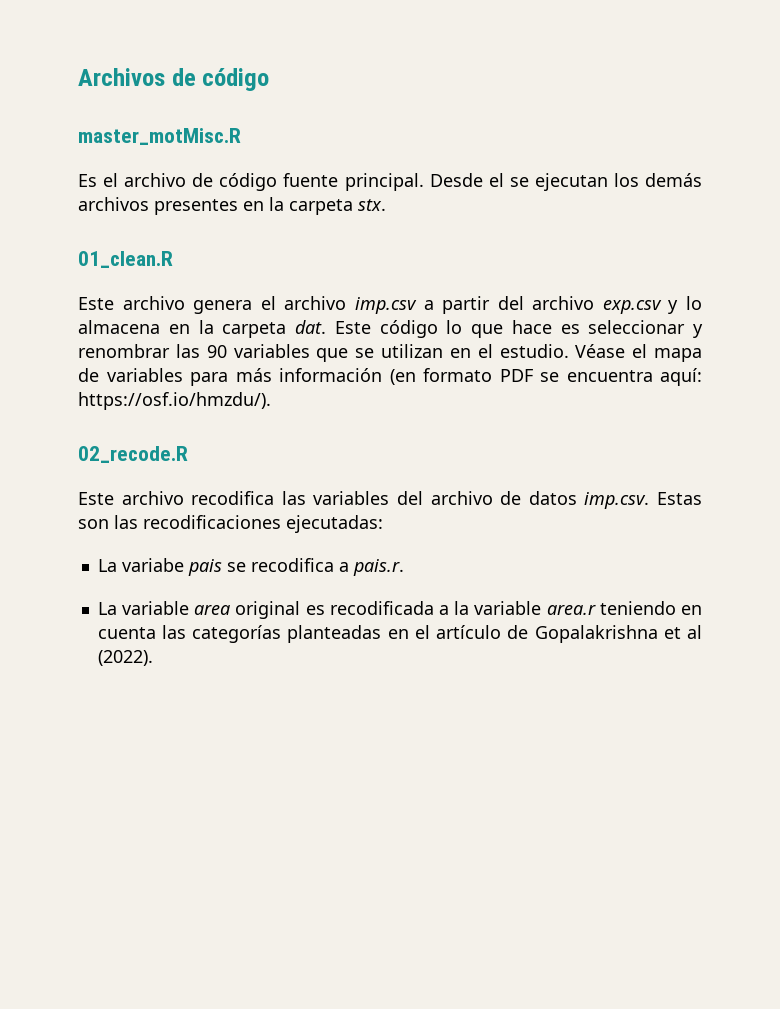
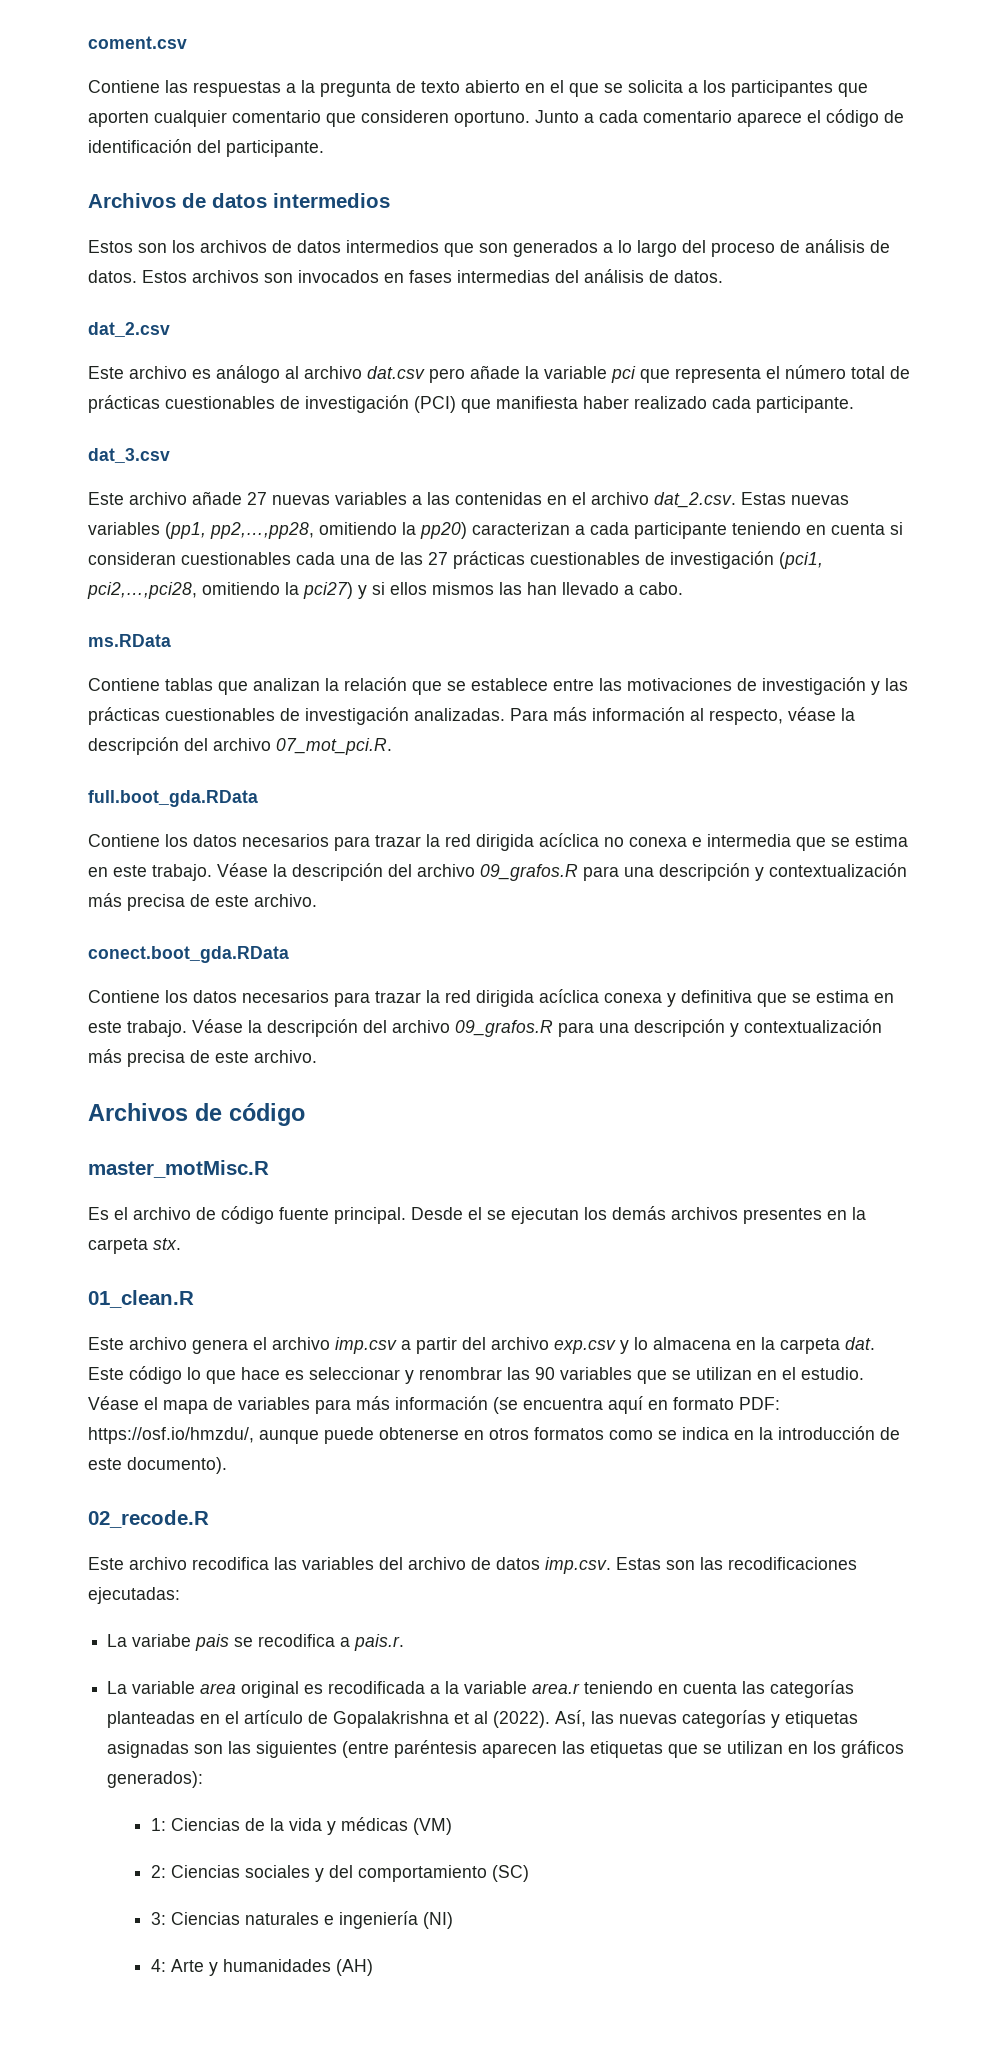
(78, 77) none -> [88,36,187,49] [88,80,868,97] [88,109,904,127] [88,139,324,157] [88,193,390,208] [88,239,890,257] [88,269,723,283] [88,322,170,337] [88,365,910,383] [88,395,854,413] [88,448,170,463] [88,491,849,508] [88,522,903,539] [88,551,823,569] [87,582,683,599] [88,634,171,647] [88,677,908,695] [88,707,855,725] [88,737,392,755] [88,790,258,807] [88,833,908,851] [88,863,907,881] [88,893,317,911] [88,946,289,963] [88,989,894,1007] [88,1019,882,1037] [88,1049,317,1067] coment.csv // Contiene las respuestas a la pregunta de texto abierto en el que se solicita a los participantes que aporten cualquier comentario que consideren oportuno. Junto a cada comentario aparece el código de identificación del participante. // Archivos de datos intermedios // Estos son los archivos de datos intermedios que son generados a lo largo del proceso de análisis de datos. Estos archivos son invocados en fases intermedias del análisis de datos. // dat_2.csv // Este archivo es análogo al archivo dat.csv pero añade la variable pci que representa el número total de prácticas cuestionables de investigación (PCI) que manifiesta haber realizado cada participante. // dat_3.csv // Este archivo añade 27 nuevas variables a las contenidas en el archivo dat_2.csv. Estas nuevas variables (pp1, pp2,…,pp28, omitiendo la pp20) caracterizan a cada participante teniendo en cuenta si consideran cuestionables cada una de las 27 prácticas cuestionables de investigación (pci1, pci2,…,pci28, omitiendo la pci27) y si ellos mismos las han llevado a cabo. // ms.RData // Contiene tablas que analizan la relación que se establece entre las motivaciones de investigación y las prácticas cuestionables de investigación analizadas. Para más información al respecto, véase la descripción del archivo 07_mot_pci.R. // full.boot_gda.RData // Contiene los datos necesarios para trazar la red dirigida acíclica no conexa e intermedia que se estima en este trabajo. Véase la descripción del archivo 09_grafos.R para una descripción y contextualización más precisa de este archivo. // conect.boot_gda.RData // Contiene los datos necesarios para trazar la red dirigida acíclica conexa y definitiva que se estima en este trabajo. Véase la descripción del archivo 09_grafos.R para una descripción y contextualización más precisa de este archivo. //
[389,368,702,386] [78,392,271,410] (en formato PDF se encuentra aquí: https://osf.io/hmzdu/). -> [493,1396,780,1414] [88,1426,900,1444] [88,1457,227,1474] (se encuentra aquí en formato PDF: https://osf.io/hmzdu/, aunque puede obtenerse en otros formatos como se indica en la introducción de este documento).
(153, 658) none -> [555,1710,859,1728] [107,1740,905,1758] [107,1771,204,1788] [150,1817,452,1835] [150,1865,529,1882] [150,1911,453,1929] [150,1959,373,1976] Así, las nuevas categorías y etiquetas asignadas son las siguientes (entre paréntesis aparecen las etiquetas que se utilizan en los gráficos generados): // 1: Ciencias de la vida y médicas (VM) // 2: Ciencias sociales y del comportamiento (SC) // 3: Ciencias naturales e ingeniería (NI) // 4: Arte y humanidades (AH)

